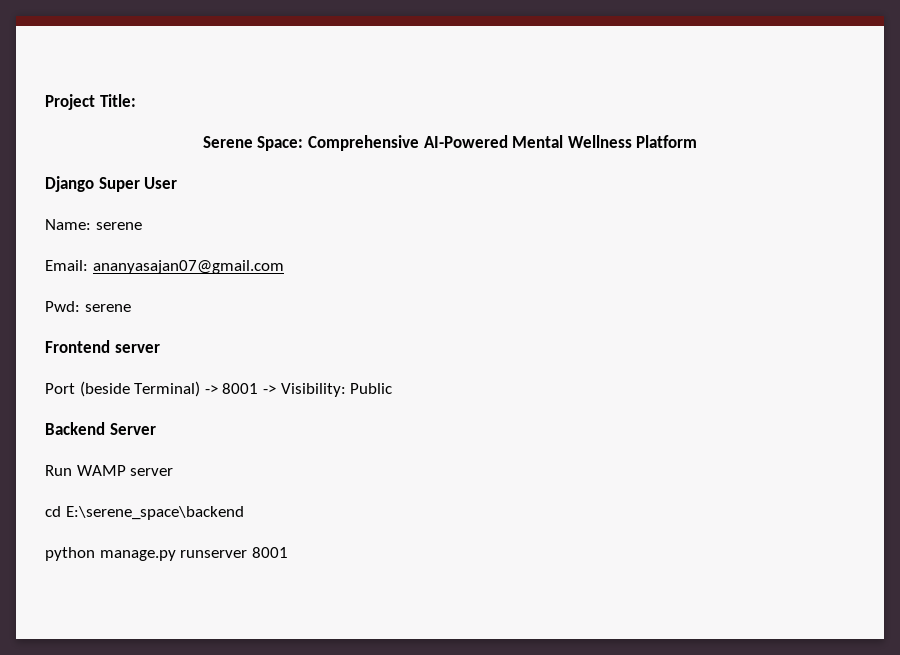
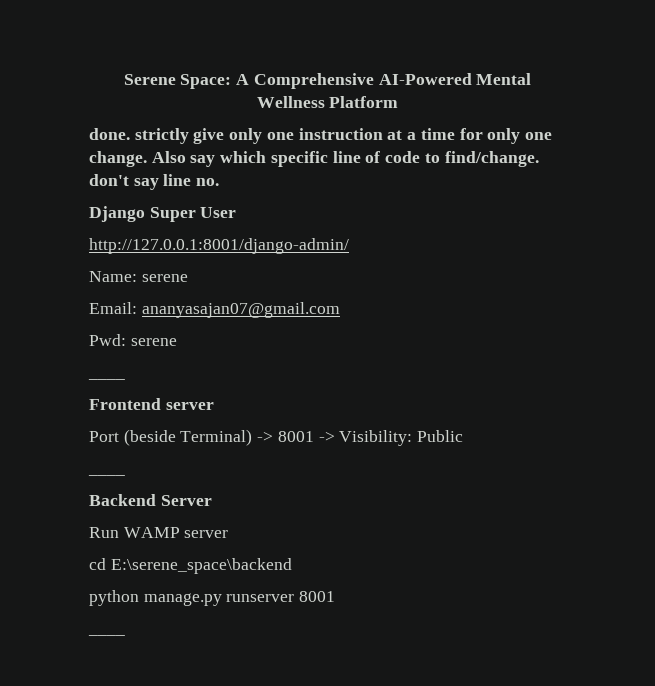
[45,94,136,110] Project Title: // -> (123, 79) none
(304, 143) none -> [236,74,250,85] A
(698, 141) none -> [89,128,552,144] [89,151,539,167] [89,174,220,190] // done. strictly give only one instruction at a time for only one change. Also say which specific line of code to find/change. don't say line no.
(178, 183) none -> [89,238,349,254] // http://127.0.0.1:8001/django-admin/
(131, 308) none -> [88,378,125,380] // ____
(393, 388) none -> [88,474,125,476] // ____
(288, 552) none -> [88,634,125,636] // ____

